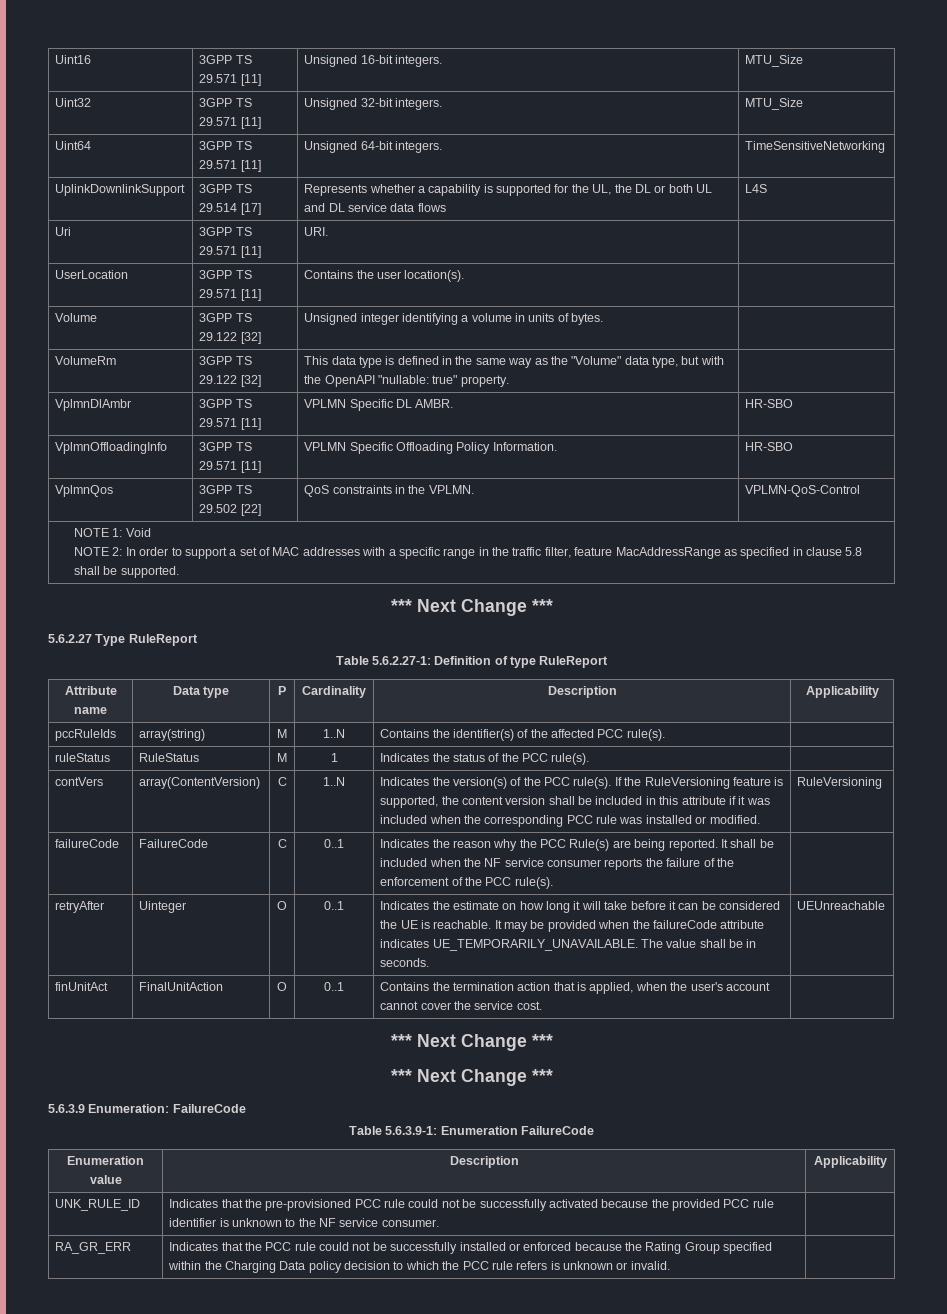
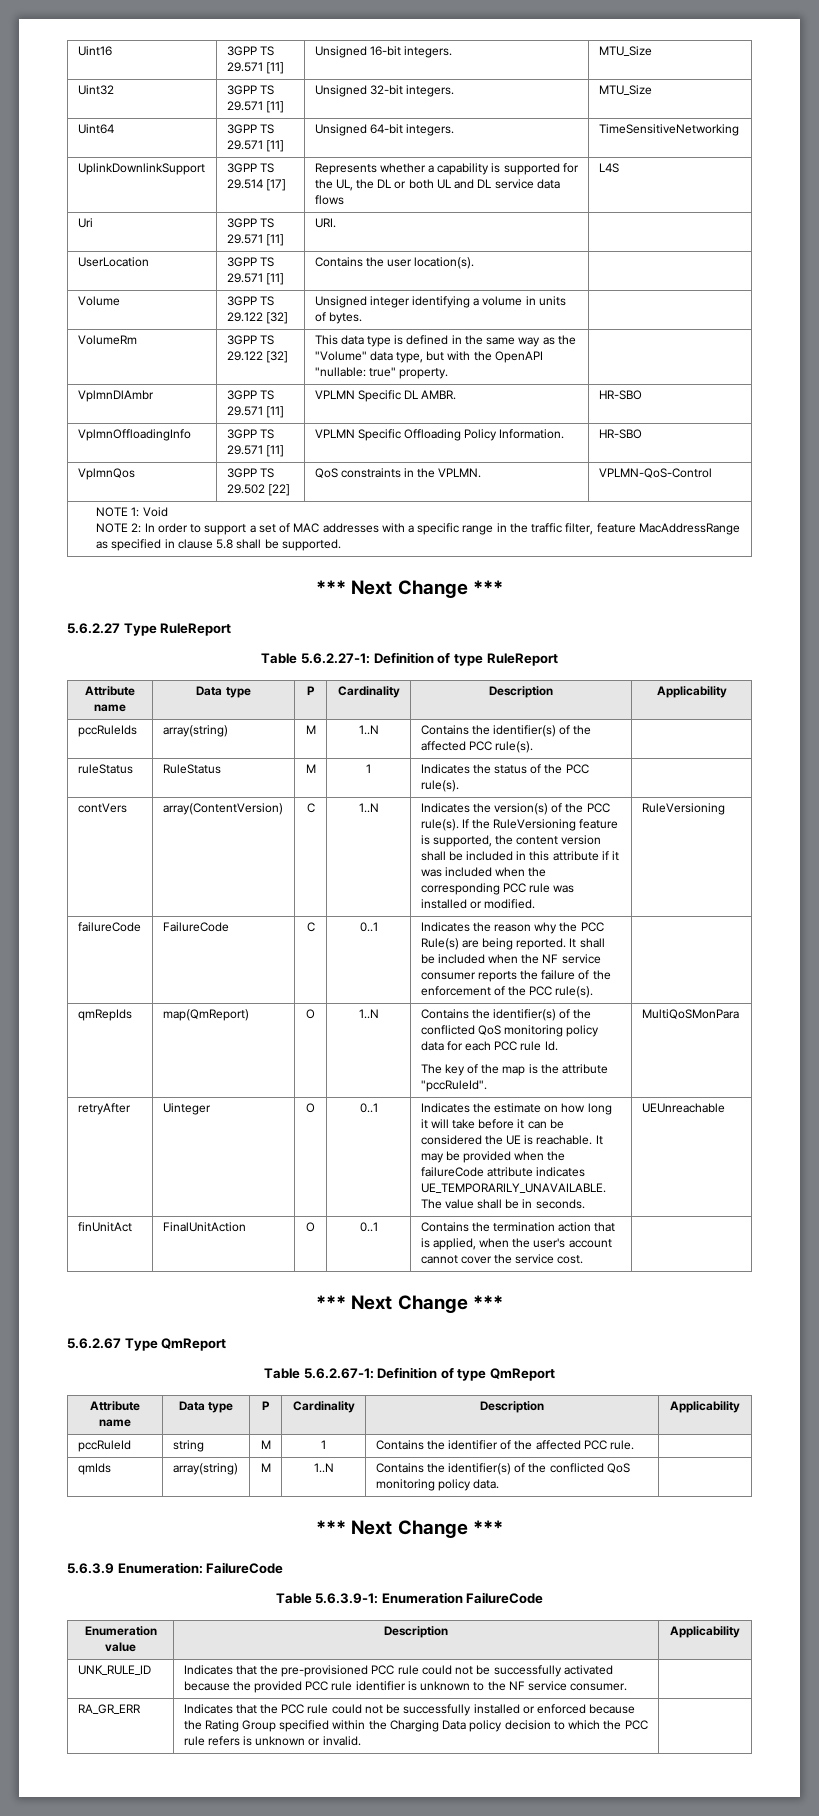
(553, 883) none -> [77,1009,132,1021] [162,1009,249,1021] [306,1009,315,1019] [358,1009,379,1019] [420,1009,592,1021] [420,1025,600,1037] [420,1041,558,1051] [420,1064,609,1076] [420,1080,487,1092] [641,1009,739,1019] // qmRepIds | map(QmReport) | O | 1..N | Contains the identifier(s) of the conflicted QoS monitoring policy data for each PCC rule Id. // The key of the map is the attribute "pccRuleId". | MultiQoSMonPara
(553, 1040) none -> [67,1338,227,1351] [263,1367,556,1381] [90,1401,140,1411] [99,1419,131,1427] [178,1401,234,1413] [262,1401,270,1410] [292,1401,355,1413] [480,1401,544,1413] [670,1401,740,1413] [77,1440,131,1452] [172,1440,204,1452] [260,1440,271,1449] [321,1440,326,1449] [375,1440,635,1450] [77,1463,111,1475] [172,1463,238,1475] [260,1463,271,1472] [313,1463,334,1473] [375,1463,630,1475] [375,1479,499,1491] // 5.6.2.67 Type QmReport // Table 5.6.2.67-1: Definition of type QmReport // Attribute name | Data type | P | Cardinality | Description | Applicability // pccRuleId | string | M | 1 | Contains the identifier of the affected PCC rule. | // qmIds | array(string) | M | 1..N | Contains the identifier(s) of the conflicted QoS monitoring policy data. |

